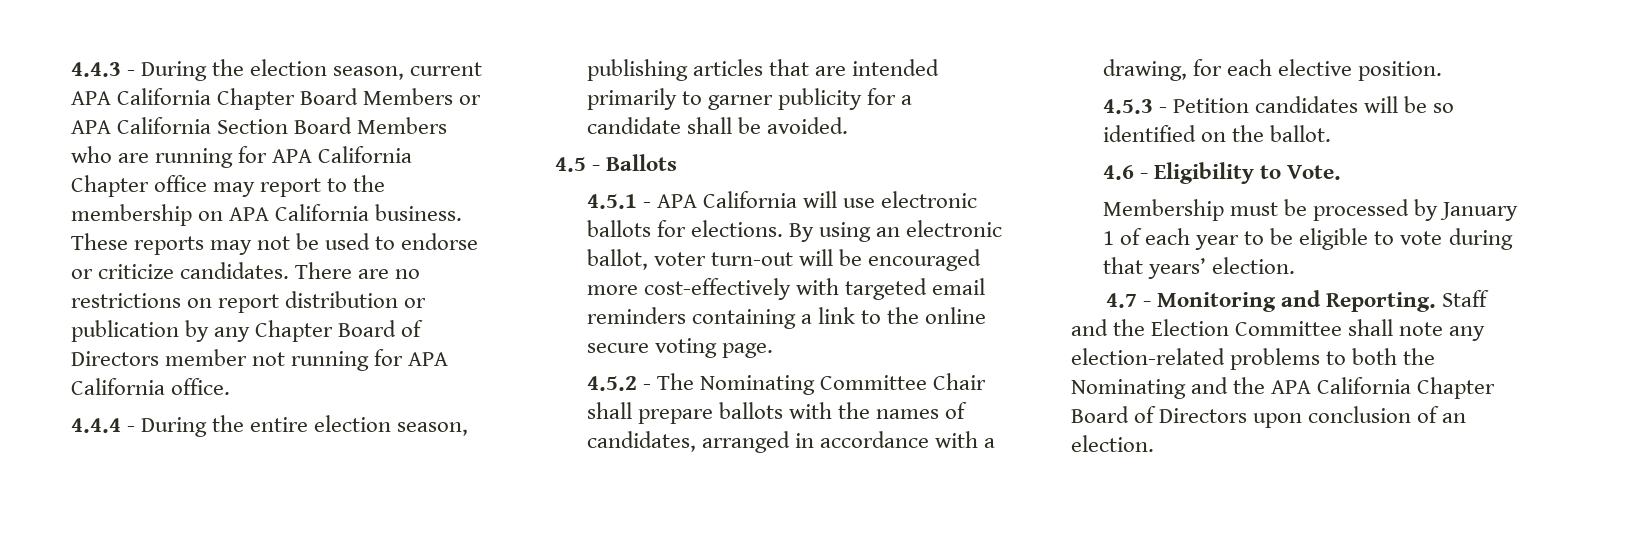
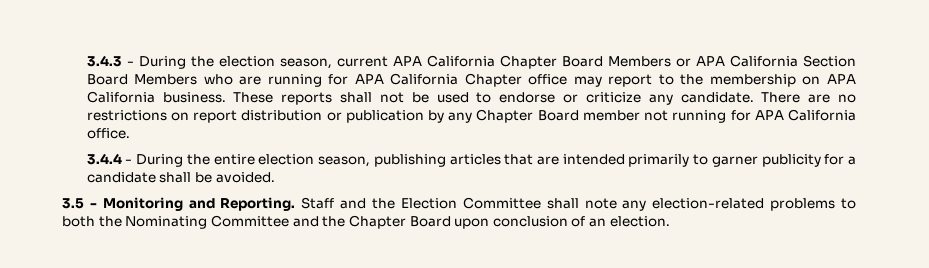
[70,62,121,77] 4.4.3 -> [86,55,122,67] 3.4.3
[210,240,253,255] may -> [340,92,373,103] shall
[180,262,290,279] candidates. -> [648,92,754,105] any candidate.
[401,320,424,337] [70,351,159,366] of Directors -> (579, 115) none
[70,418,121,433] 4.4.4 -> [86,153,122,165] 3.4.4
[555,154,678,172] [586,191,978,209] [586,220,1003,242] [586,249,982,271] [586,278,986,300] [586,307,987,329] [586,338,774,358] [586,373,987,395] [586,402,968,424] [586,431,996,453] [1102,59,1443,81] [1102,96,1455,114] [1102,125,1332,142] [1102,162,1342,184] [1102,199,1519,221] [1102,228,1513,250] [1102,257,1296,279] [1105,293,1137,308] 4.5 - Ballots // 4.5.1 - APA California will use electronic ballots for elections. By using an electronic ballot, voter turn-out will be encouraged more cost-effectively with targeted email reminders containing a link to the online secure voting page. // 4.5.2 - The Nominating Committee Chair shall prepare ballots with the names of candidates, arranged in accordance with a drawing, for each elective position. // 4.5.3 - Petition candidates will be so identified on the ballot. // 4.6 - Eligibility to Vote. // Membership must be processed by January 1 of each year to be eligible to vote during that years’ election. // 4.7 -> [62,198,84,209] 3.5
[1191,377,1496,399] [1071,406,1248,423] and the APA California Chapter Board of Directors -> [210,215,451,229] Committee and the Chapter Board

